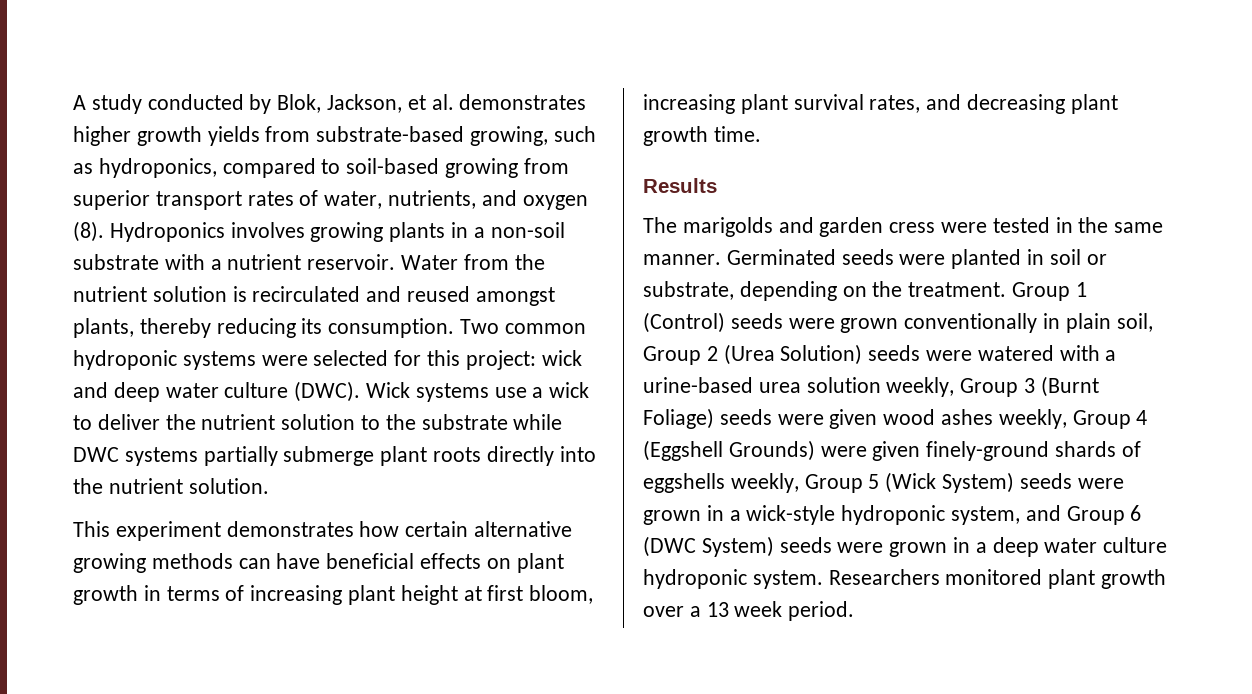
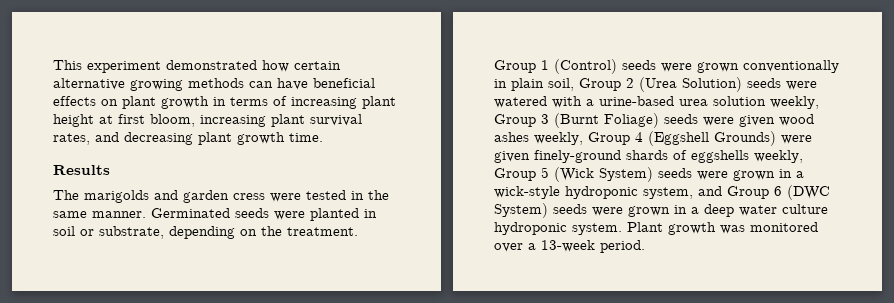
[73,94,587,114] [73,126,596,146] [73,158,569,178] [73,190,588,210] [73,221,565,242] [73,254,545,270] [73,286,555,306] [73,318,586,338] [73,350,582,370] [73,381,590,402] [73,414,563,430] [73,446,596,466] [73,478,269,494] A study conducted by Blok, Jackson, et al. demonstrates higher growth yields from substrate-based growing, such as hydroponics, compared to soil-based growing from superior transport rates of water, nutrients, and oxygen (8). Hydroponics involves growing plants in a non-soil substrate with a nutrient reservoir. Water from the nutrient solution is recirculated and reused amongst plants, thereby reducing its consumption. Two common hydroponic systems were selected for this project: wick and deep water culture (DWC). Wick systems use a wick to deliver the nutrient solution to the substrate while DWC systems partially submerge plant roots directly into the nutrient solution. // -> (53, 65) none
[226,521,354,537] demonstrates -> [166,60,257,70] demonstrated
[828,569,1167,589] [643,601,783,617] Researchers monitored plant growth over a 13 week -> [627,222,818,235] [494,240,595,252] Plant growth was monitored over a 13-week

